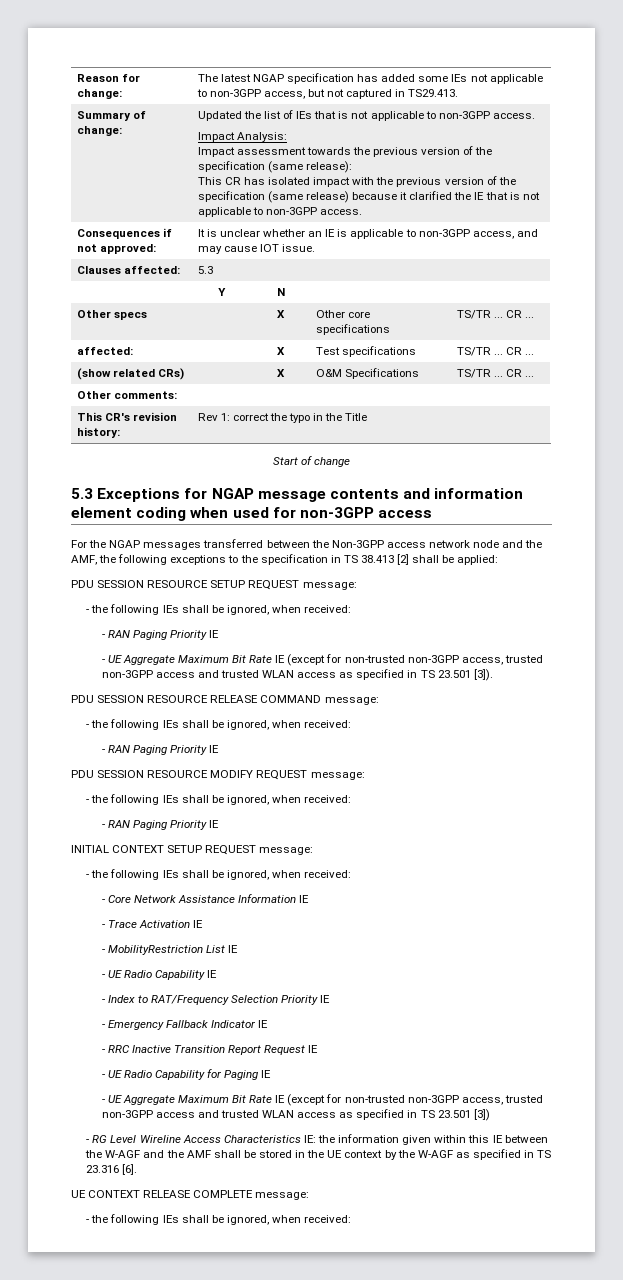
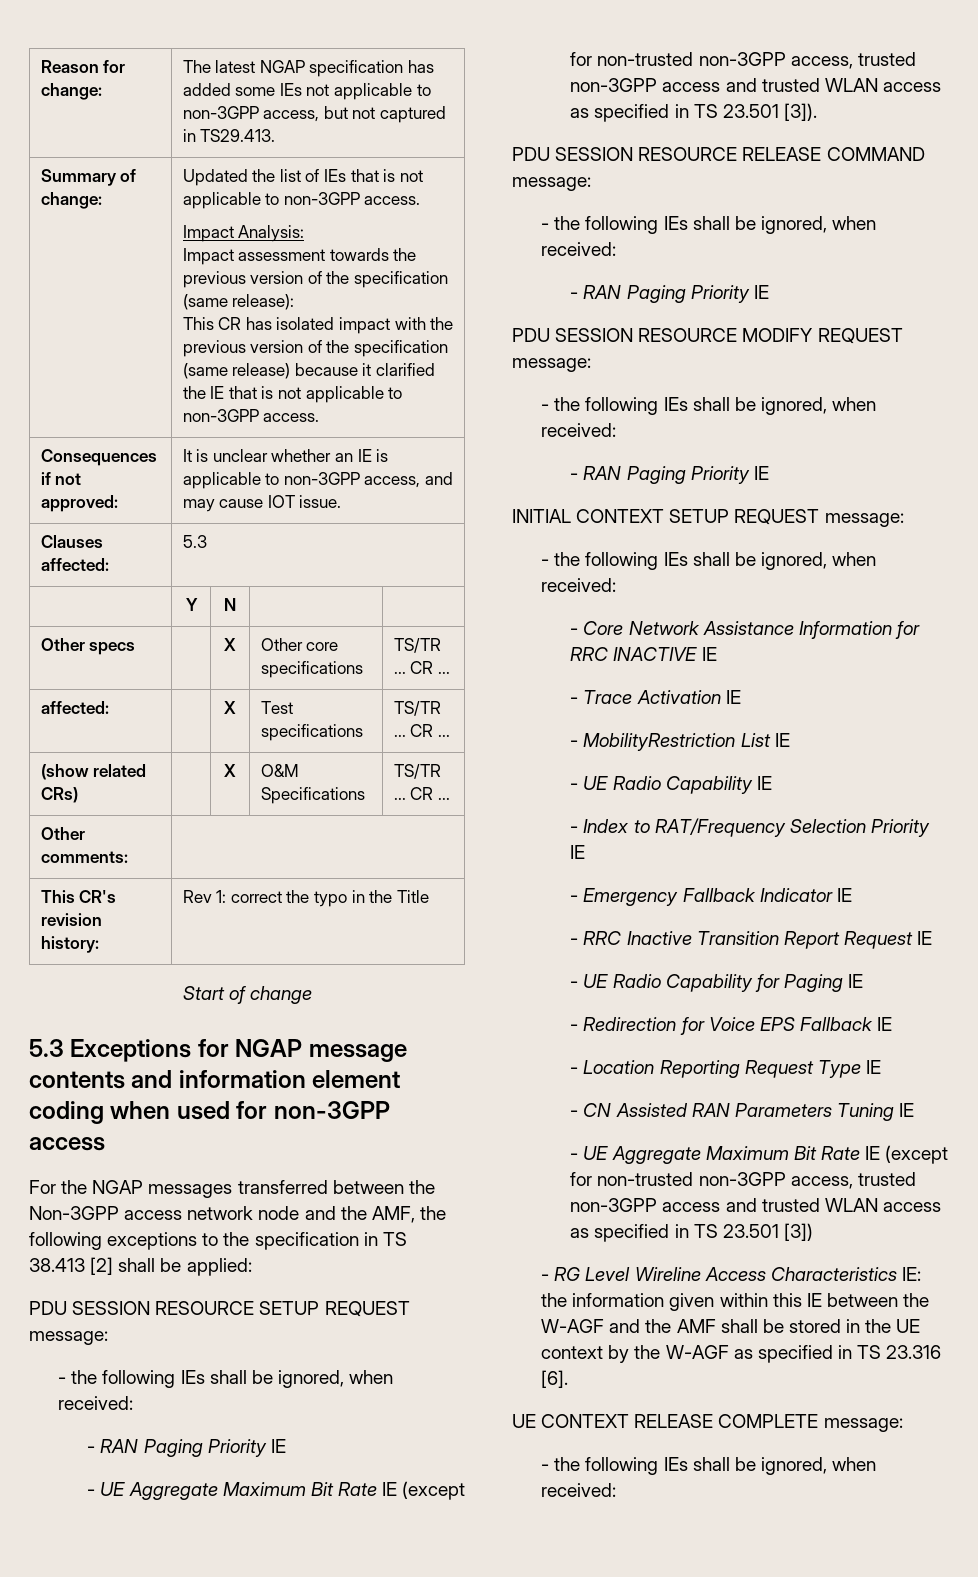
(296, 898) none -> [894,621,920,639] [570,647,698,661] for RRC INACTIVE
(272, 1074) none -> [570,1017,893,1035] [570,1060,881,1078] [570,1103,915,1121] // - Redirection for Voice EPS Fallback IE // - Location Reporting Request Type IE // - CN Assisted RAN Parameters Tuning IE

